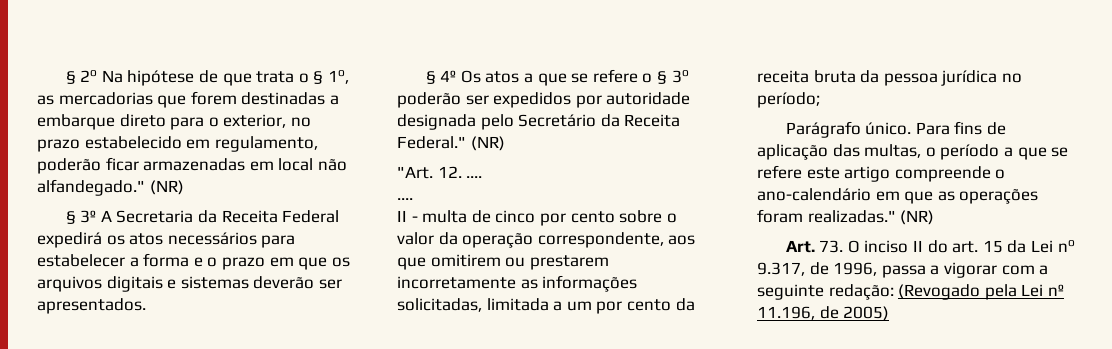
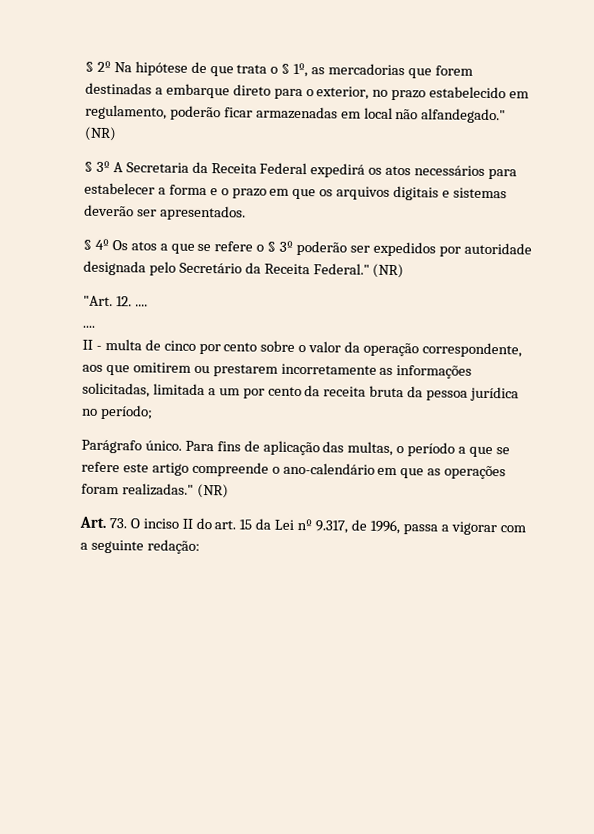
[65,70,98,84] § 2o -> [85,60,111,73] § 2º
[327,70,349,84] 1o, -> [293,62,309,78] 1º,
[671,70,689,83] 3o -> [279,240,294,252] 3º
[1057,240,1075,252] no -> [297,519,313,531] nº
[898,284,1064,300] [757,306,890,321] (Revogado pela Lei nº 11.196, de 2005) -> (200, 546) none

